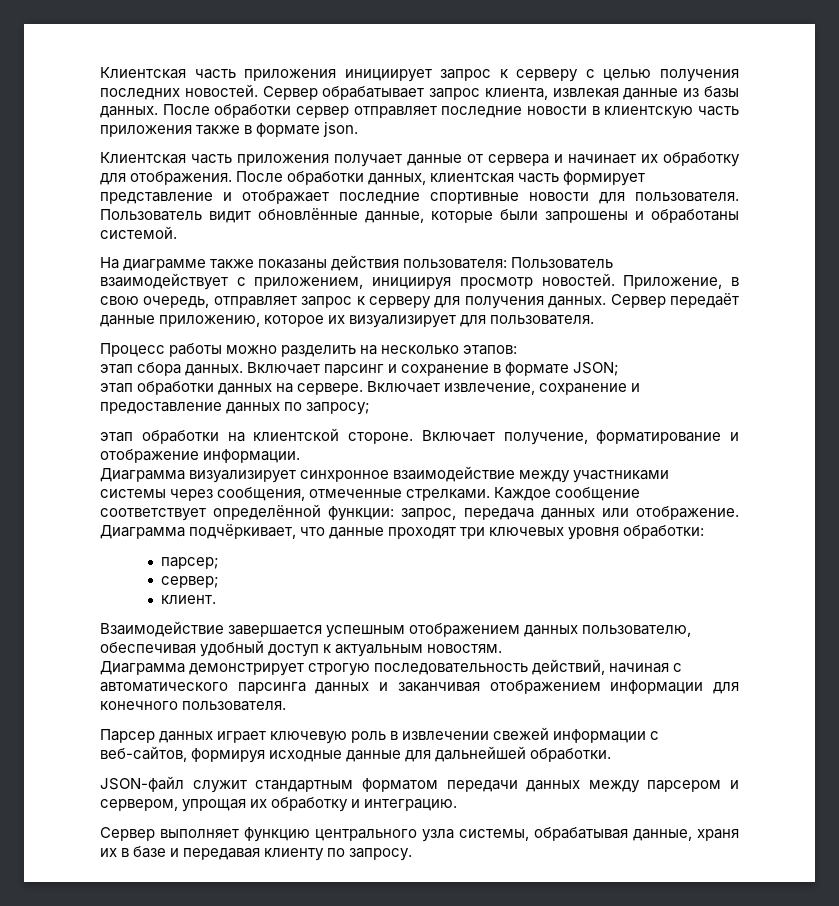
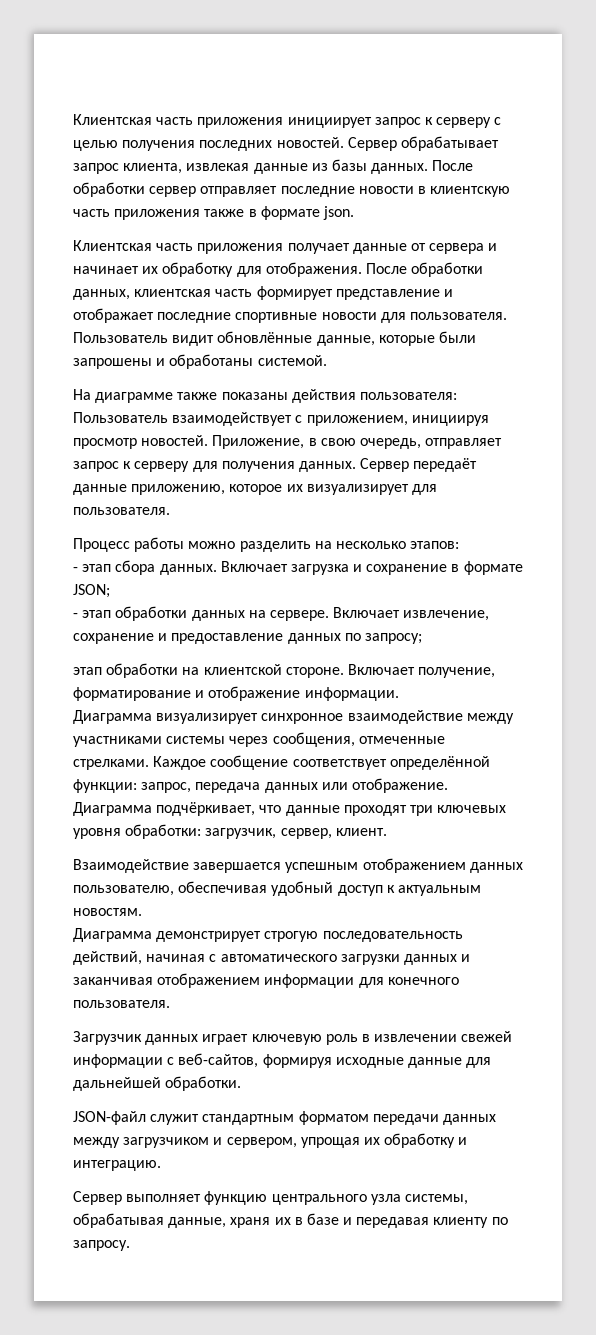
(518, 350) none -> [73,567,78,572] -
[324,364,385,376] парсинг -> [290,564,349,575] загрузка
(620, 369) none -> [73,613,78,618] -
[161,557,220,569] [161,576,220,588] // парсер; // сервер; // -> [205,828,332,839] загрузчик, сервер,
[237,682,306,694] парсинга -> [340,954,400,965] загрузки
[100,729,155,743] Парсер -> [73,1031,142,1045] Загрузчик
[647,780,722,792] парсером -> [123,1137,210,1148] загрузчиком

